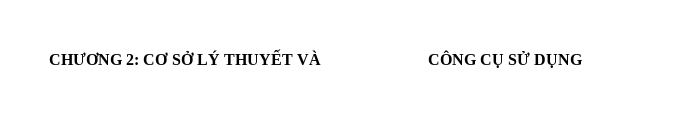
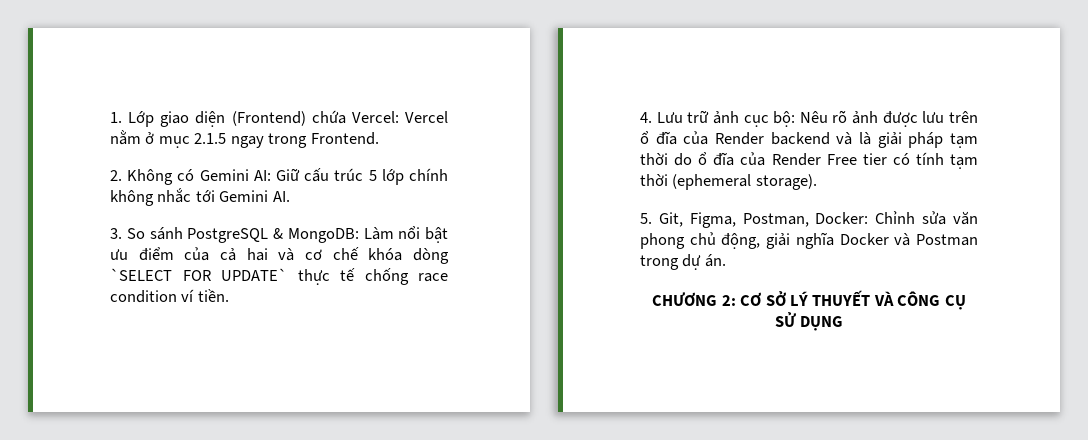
(48, 58) none -> [110,110,448,127] [110,130,379,148] [110,168,448,185] [110,188,290,206] [110,226,448,243] [110,247,449,264] [110,268,448,285] [110,289,229,303] [640,110,978,127] [640,131,978,148] [640,152,978,169] [640,174,817,190] [640,211,978,228] [640,232,978,249] [640,254,726,270] 1. Lớp giao diện (Frontend) chứa Vercel: Vercel nằm ở mục 2.1.5 ngay trong Frontend. // 2. Không có Gemini AI: Giữ cấu trúc 5 lớp chính không nhắc tới Gemini AI. // 3. So sánh PostgreSQL & MongoDB: Làm nổi bật ưu điểm của cả hai và cơ chế khóa dòng `SELECT FOR UPDATE` thực tế chống race condition ví tiền. // 4. Lưu trữ ảnh cục bộ: Nêu rõ ảnh được lưu trên ổ đĩa của Render backend và là giải pháp tạm thời do ổ đĩa của Render Free tier có tính tạm thời (ephemeral storage). // 5. Git, Figma, Postman, Docker: Chỉnh sửa văn phong chủ động, giải nghĩa Docker và Postman trong dự án. //

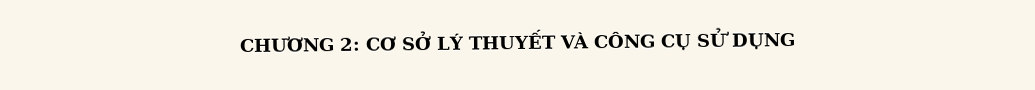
[110,110,448,127] [110,130,379,148] [110,168,448,185] [110,188,290,206] [110,226,448,243] [110,247,449,264] [110,268,448,285] [110,289,229,303] [640,110,978,127] [640,131,978,148] [640,152,978,169] [640,174,817,190] [640,211,978,228] [640,232,978,249] [640,254,726,270] 1. Lớp giao diện (Frontend) chứa Vercel: Vercel nằm ở mục 2.1.5 ngay trong Frontend. // 2. Không có Gemini AI: Giữ cấu trúc 5 lớp chính không nhắc tới Gemini AI. // 3. So sánh PostgreSQL & MongoDB: Làm nổi bật ưu điểm của cả hai và cơ chế khóa dòng `SELECT FOR UPDATE` thực tế chống race condition ví tiền. // 4. Lưu trữ ảnh cục bộ: Nêu rõ ảnh được lưu trên ổ đĩa của Render backend và là giải pháp tạm thời do ổ đĩa của Render Free tier có tính tạm thời (ephemeral storage). // 5. Git, Figma, Postman, Docker: Chỉnh sửa văn phong chủ động, giải nghĩa Docker và Postman trong dự án. // -> (238, 44) none

